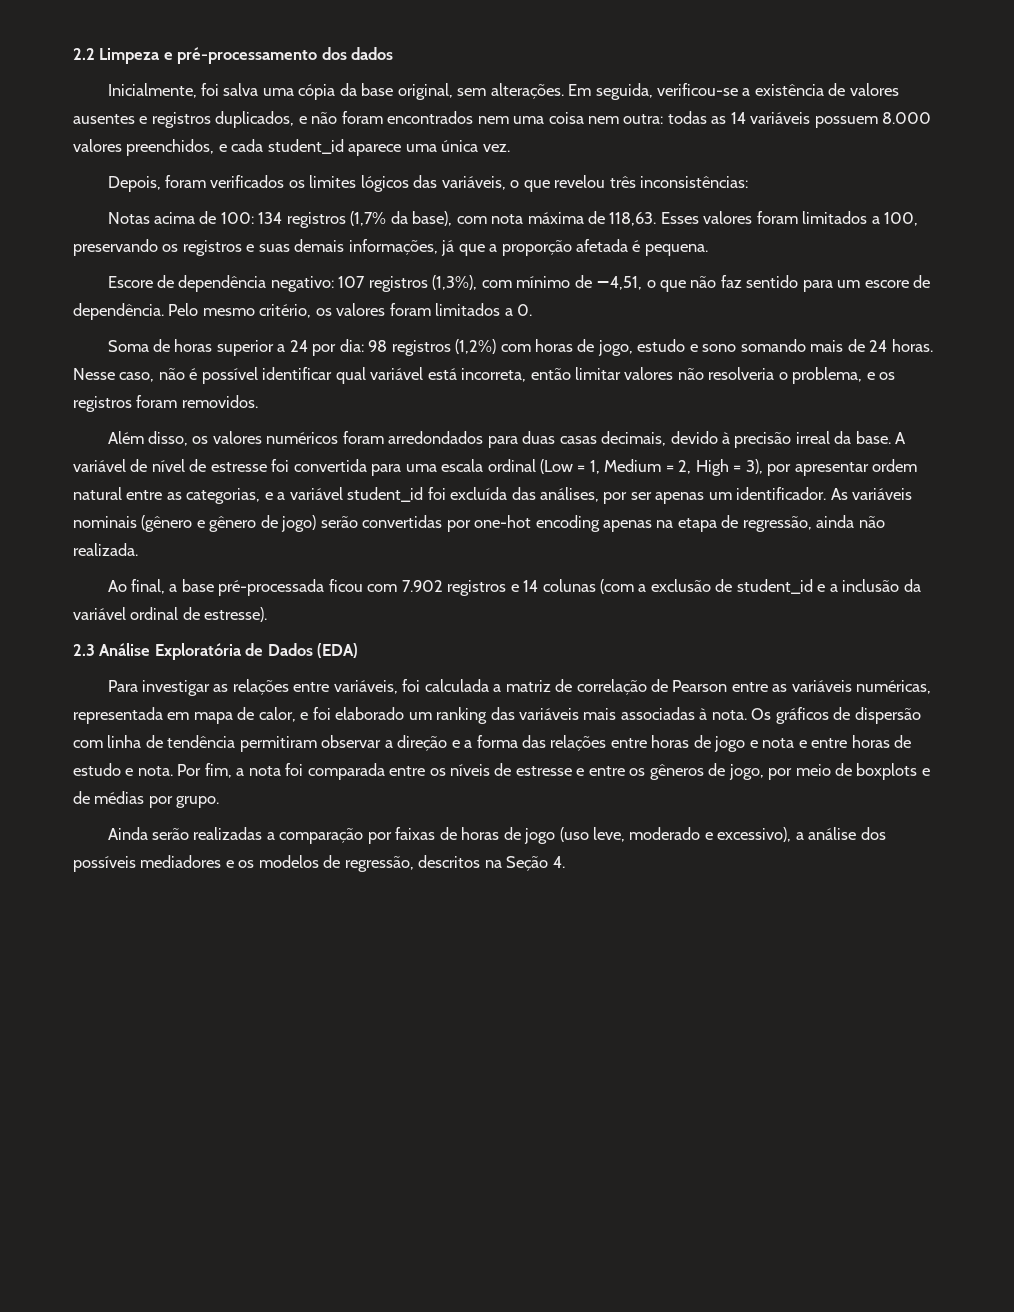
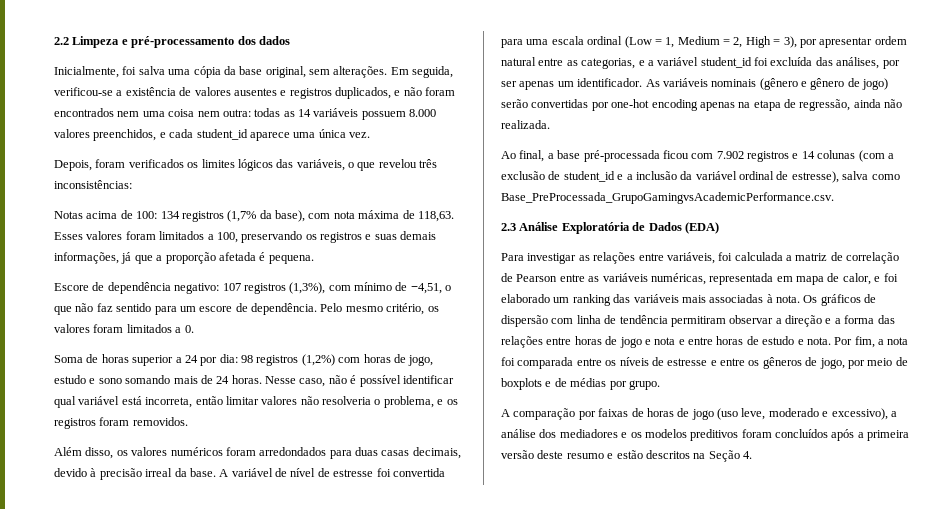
[204,607,268,622] estresse). -> [791,171,900,183] [501,192,834,204] estresse), salva como Base_PreProcessada_GrupoGamingvsAcademicPerformance.csv.
[107,827,275,840] Ainda serão realizadas a -> [501,409,510,417] A
[73,856,136,872] possíveis -> (557, 433) none
[323,855,414,872] de regressão, -> [690,429,910,441] [501,450,643,459] preditivos foram concluídos após a primeira versão deste resumo e estão

